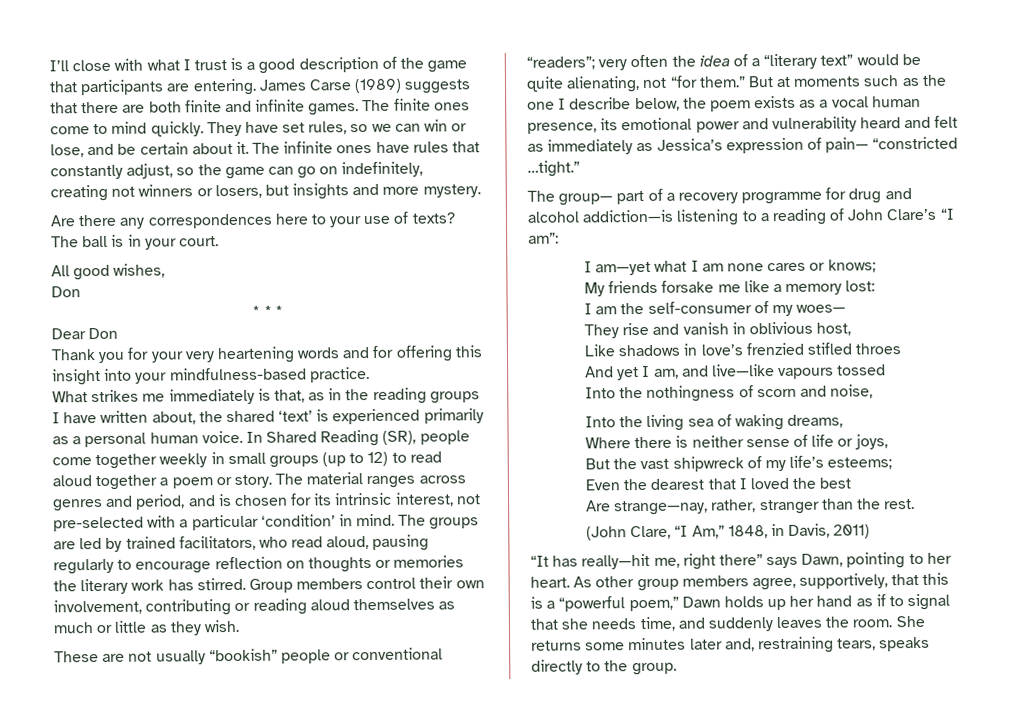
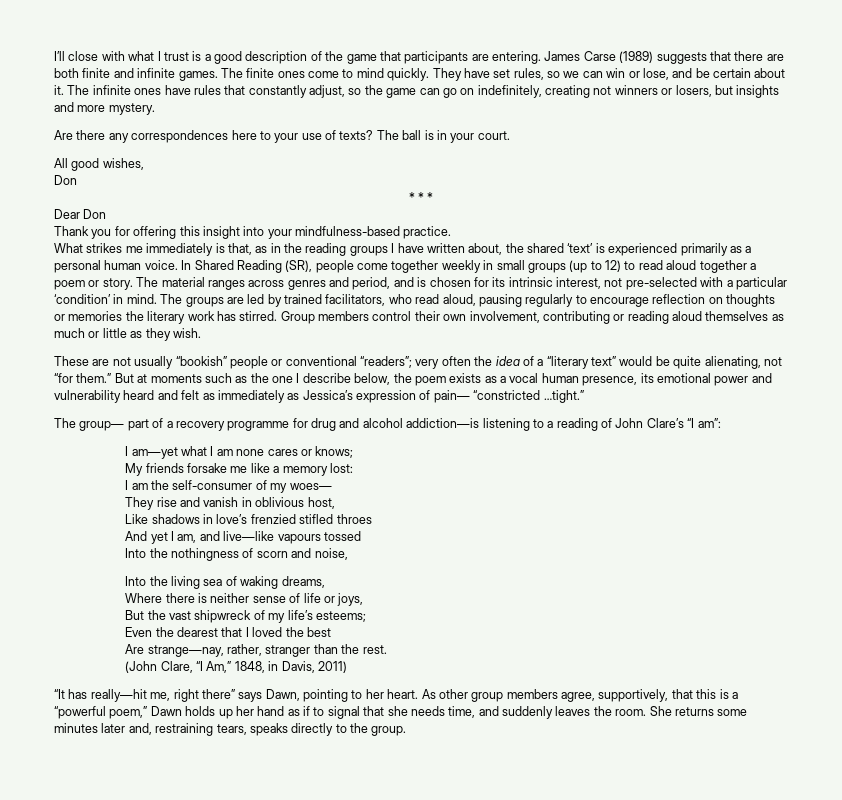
[150,345,394,364] your very heartening words and for -> (130, 231) none

